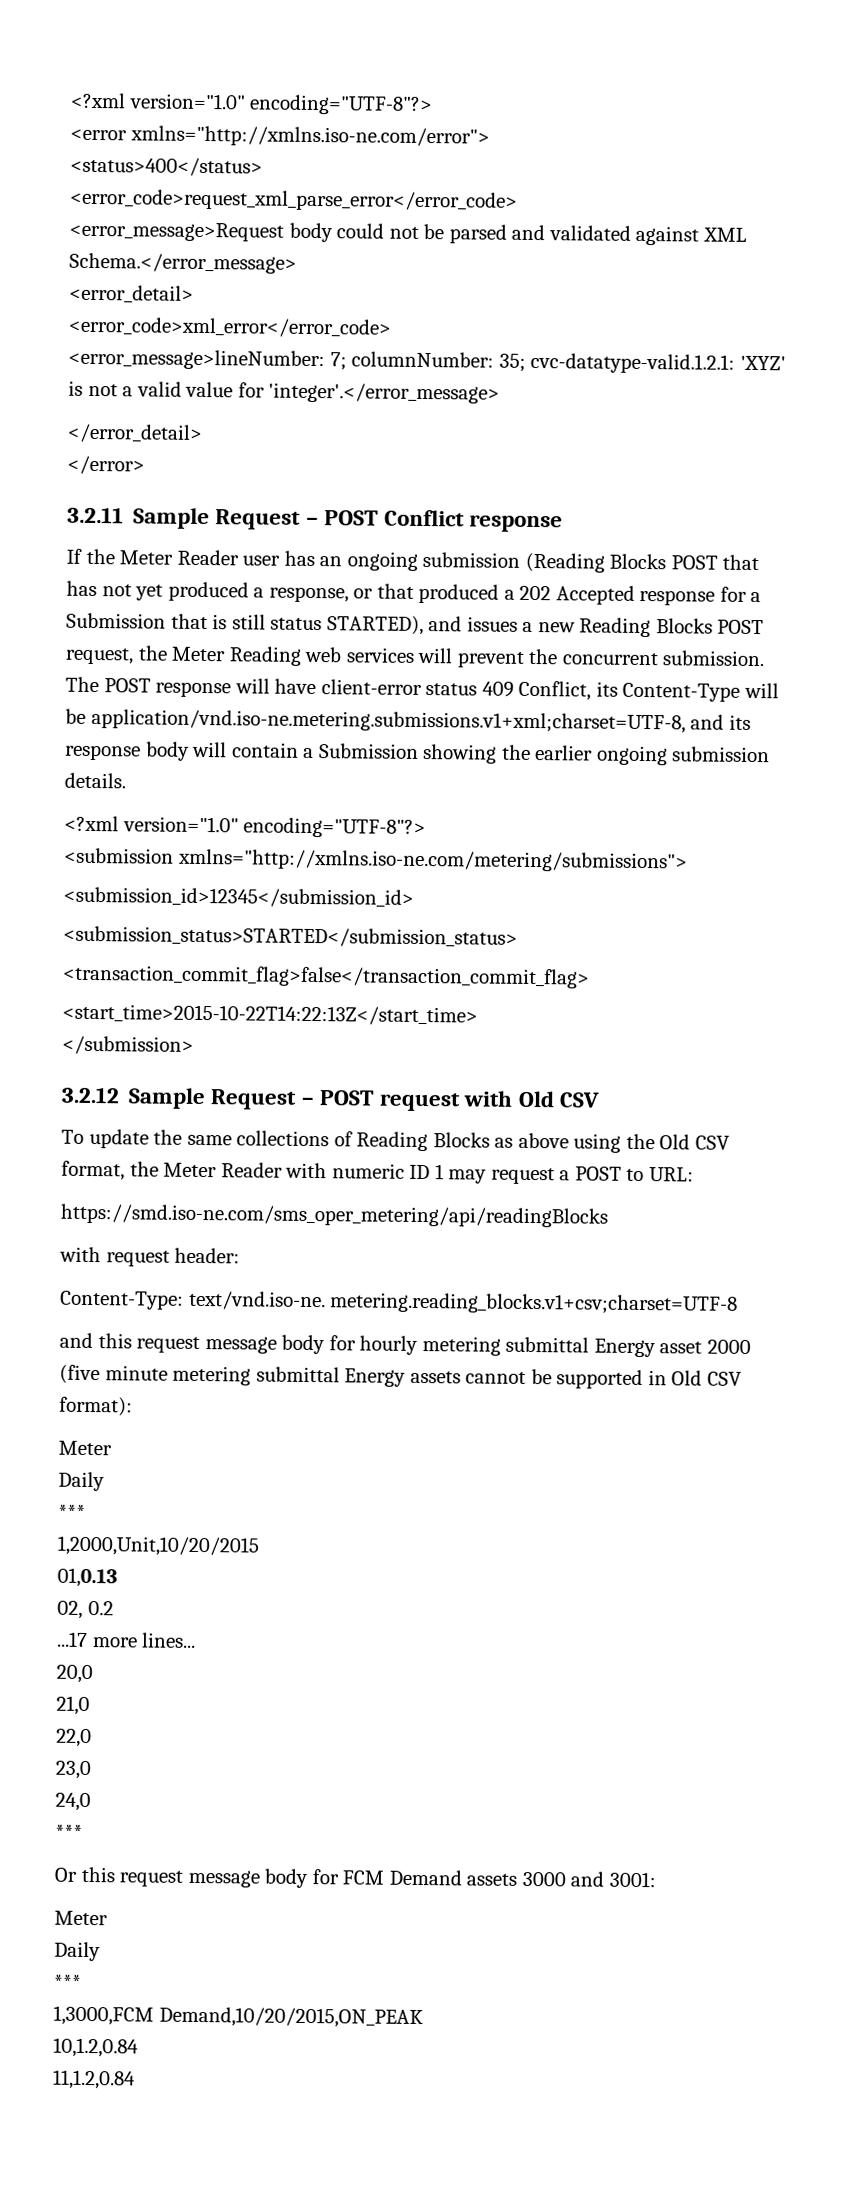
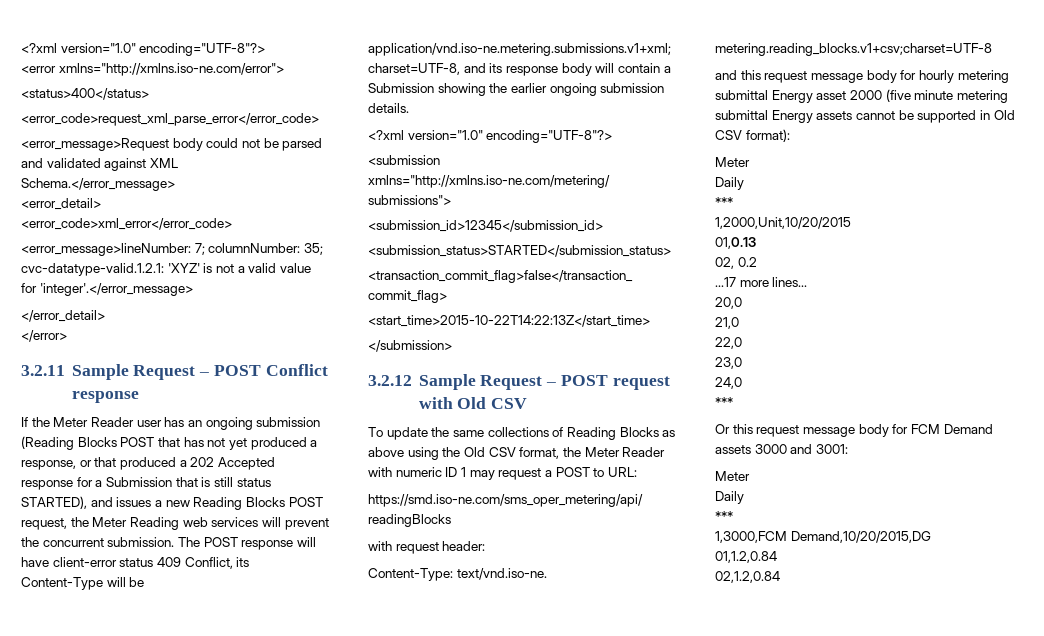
[158,2006,424,2029] [53,2037,139,2058] [52,2069,136,2090] Demand,10/20/2015,ON_PEAK // 10,1.2,0.84 // 11,1.2,0.84 -> [790,531,931,543] [715,551,777,563] [715,571,780,583] Demand,10/20/2015,DG // 01,1.2,0.84 // 02,1.2,0.84

